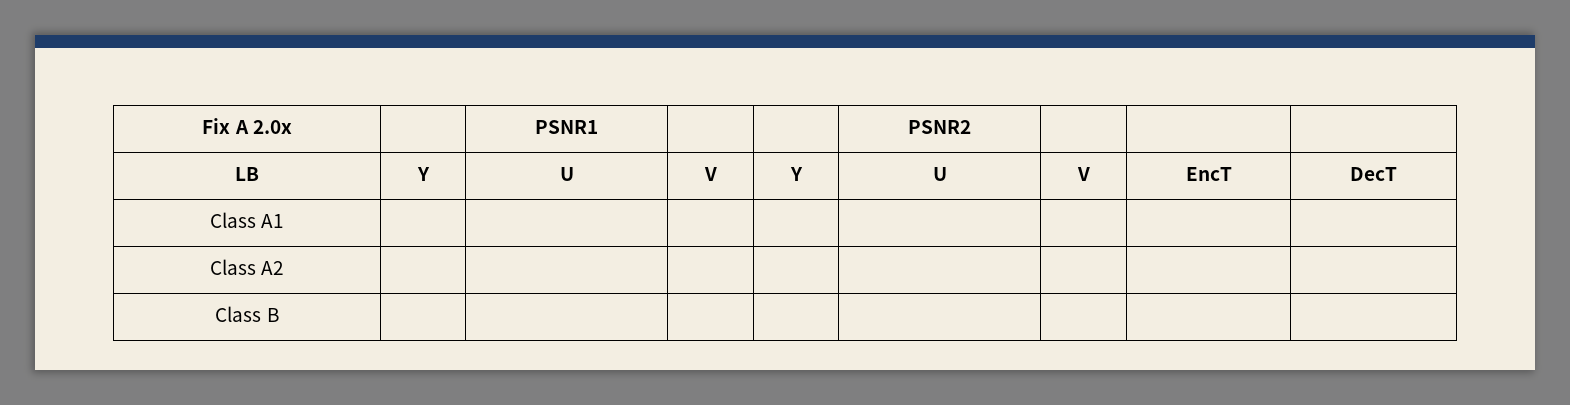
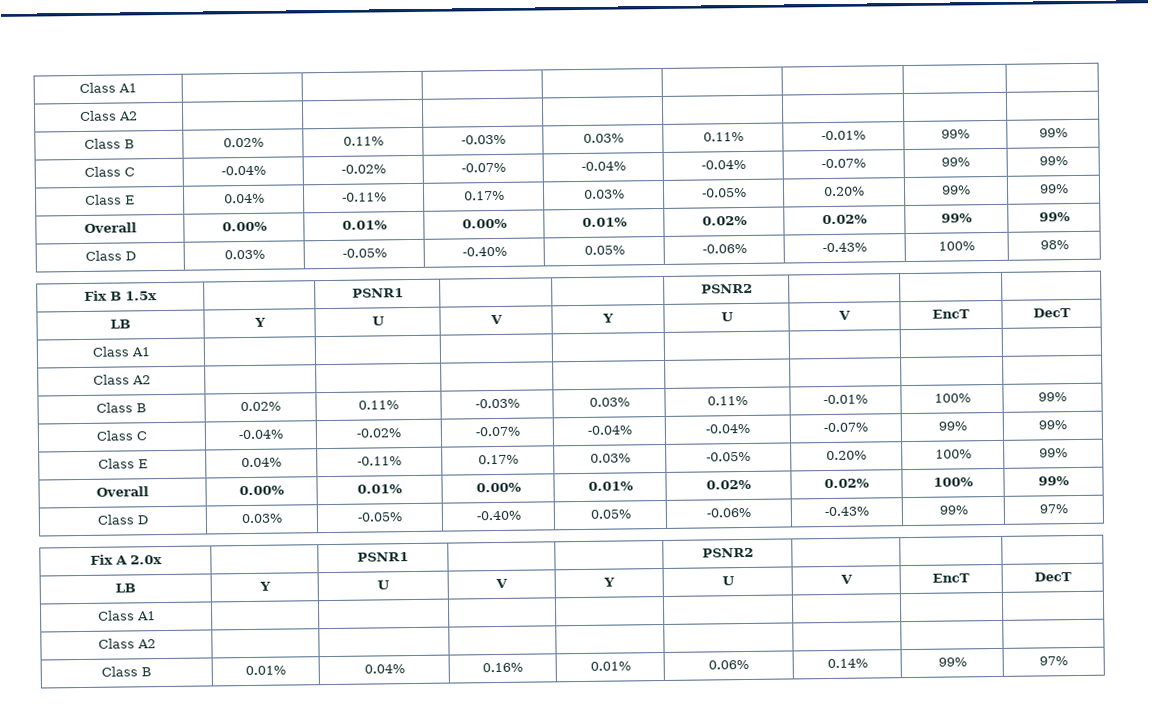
(202, 126) none -> [79,82,137,93] [80,110,138,121] [83,138,135,149] [222,137,264,148] [342,136,384,146] [460,134,506,145] [582,133,624,143] [702,131,744,142] [821,130,866,141] [941,129,970,139] [1038,128,1068,138] [83,166,135,177] [220,165,266,176] [340,164,386,174] [460,162,506,173] [580,161,626,171] [700,159,746,170] [821,158,866,169] [941,157,970,167] [1038,156,1068,166] [85,194,135,205] [223,193,265,204] [341,192,387,202] [463,190,505,201] [582,189,625,199] [700,187,747,198] [823,186,865,197] [941,185,971,195] [1038,184,1069,194] [83,222,137,233] [221,221,268,232] [341,220,388,230] [461,218,508,229] [581,217,628,227] [701,215,748,226] [822,214,868,225] [941,213,973,223] [1038,212,1071,222] [84,250,136,261] [223,249,265,260] [341,248,387,258] [461,246,507,257] [583,245,625,255] [701,243,747,254] [822,242,867,253] [938,241,975,251] [1039,240,1069,250] [84,290,157,301] [351,288,404,298] [700,283,753,294] [110,319,131,329] [253,317,266,327] [371,316,385,326] [489,314,503,325] [602,313,614,323] [720,312,734,322] [838,310,851,320] [932,309,970,319] [1032,308,1071,318] [91,346,150,357] [92,374,151,385] [96,402,147,413] [240,401,281,412] [358,400,399,410] [474,398,520,409] [588,397,630,407] [707,395,748,406] [823,394,868,405] [933,393,971,403] [1038,392,1067,402] [96,430,147,441] [238,429,283,440] [356,428,401,438] [474,426,520,437] [586,425,632,435] [705,423,750,434] [823,422,868,433] [937,421,967,431] [1038,420,1067,430] [97,458,148,469] [241,457,282,468] [357,456,402,466] [477,454,519,465] [589,453,631,463] [706,451,751,462] [826,450,867,461] [934,449,972,459] [1039,448,1068,458] [96,486,149,497] [239,485,285,496] [357,484,403,494] [475,482,522,493] [587,481,634,491] [706,479,752,490] [824,478,870,489] [933,477,974,487] [1038,476,1070,486] [97,514,148,525] [241,513,282,524] [357,512,402,522] [475,510,521,521] [589,509,631,519] [706,507,751,518] [824,506,869,517] [938,505,968,515] [1039,504,1068,514] Class A1 | | | | | | | | // Class A2 | | | | | | | | // Class B | 0.02% | 0.11% | -0.03% | 0.03% | 0.11% | -0.01% | 99% | 99% // Class C | -0.04% | -0.02% | -0.07% | -0.04% | -0.04% | -0.07% | 99% | 99% // Class E | 0.04% | -0.11% | 0.17% | 0.03% | -0.05% | 0.20% | 99% | 99% // Overall | 0.00% | 0.01% | 0.00% | 0.01% | 0.02% | 0.02% | 99% | 99% // Class D | 0.03% | -0.05% | -0.40% | 0.05% | -0.06% | -0.43% | 100% | 98% // Fix B 1.5x | | PSNR1 | | | PSNR2 | | | // LB | Y | U | V | Y | U | V | EncT | DecT // Class A1 | | | | | | | | // Class A2 | | | | | | | | // Class B | 0.02% | 0.11% | -0.03% | 0.03% | 0.11% | -0.01% | 100% | 99% // Class C | -0.04% | -0.02% | -0.07% | -0.04% | -0.04% | -0.07% | 99% | 99% // Class E | 0.04% | -0.11% | 0.17% | 0.03% | -0.05% | 0.20% | 100% | 99% // Overall | 0.00% | 0.01% | 0.00% | 0.01% | 0.02% | 0.02% | 100% | 99% // Class D | 0.03% | -0.05% | -0.40% | 0.05% | -0.06% | -0.43% | 99% | 97% //
(279, 315) | | | | | | | -> [245,665,286,676] [363,664,405,674] [482,662,523,673] [589,661,631,671] [708,659,749,670] [826,658,868,669] [937,657,967,667] [1039,656,1068,666] 0.01% | 0.04% | 0.16% | 0.01% | 0.06% | 0.14% | 99% | 97%

